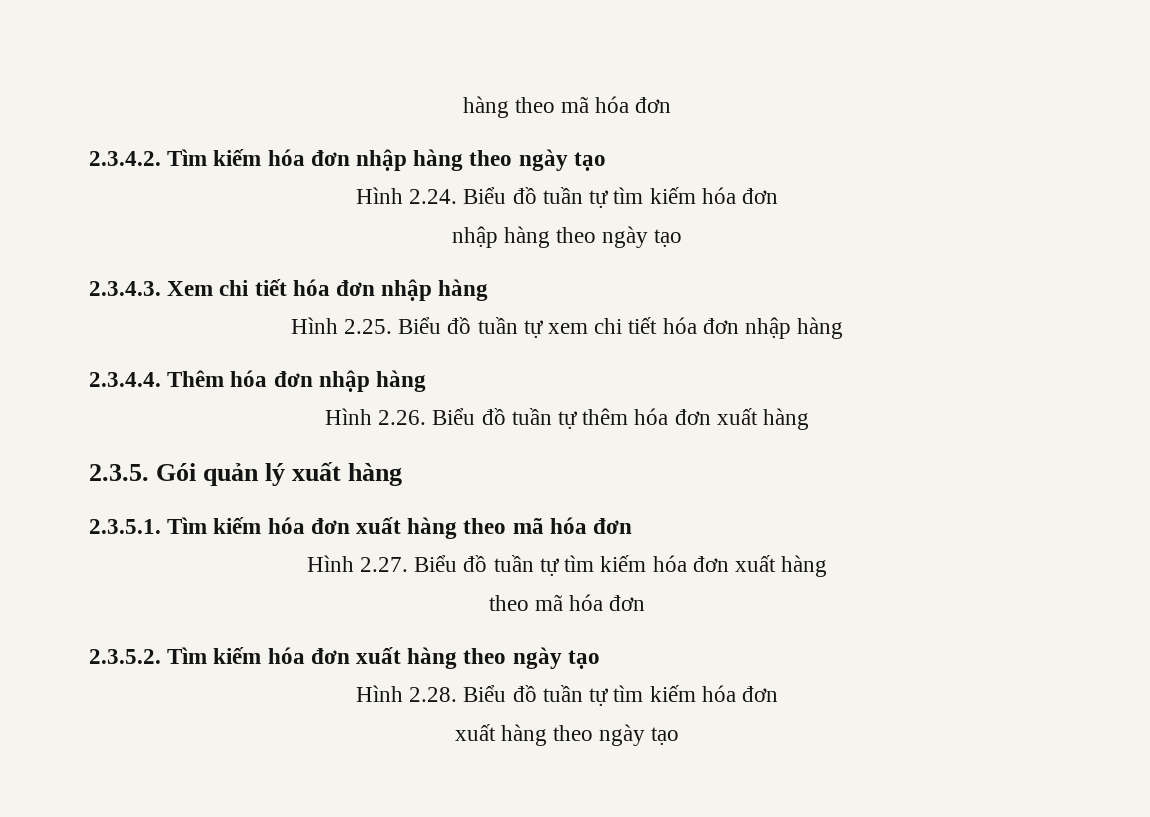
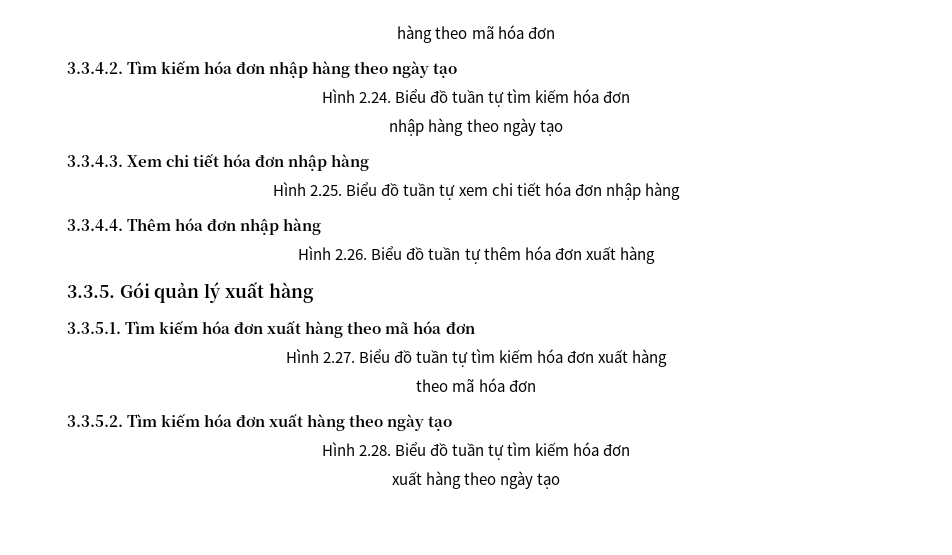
[462,96,672,118] [89,151,161,166] hàng theo mã hóa đơn // 2.3.4.2. -> [397,25,555,43] [67,62,123,74] hàng theo mã hóa đơn // 3.3.4.2.
[89,281,161,296] 2.3.4.3. -> [67,155,123,167] 3.3.4.3.
[89,372,161,387] 2.3.4.4. -> [67,219,123,231] 3.3.4.4.
[89,464,149,481] 2.3.5. -> [67,285,115,298] 3.3.5.
[89,519,161,534] 2.3.5.1. -> [67,322,121,334] 3.3.5.1.
[89,649,161,664] 2.3.5.2. -> [67,415,123,427] 3.3.5.2.

